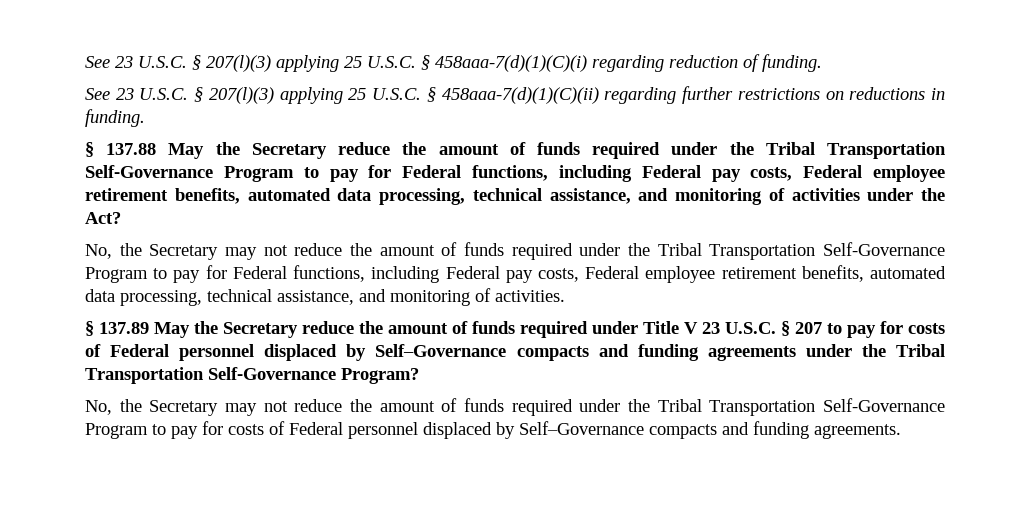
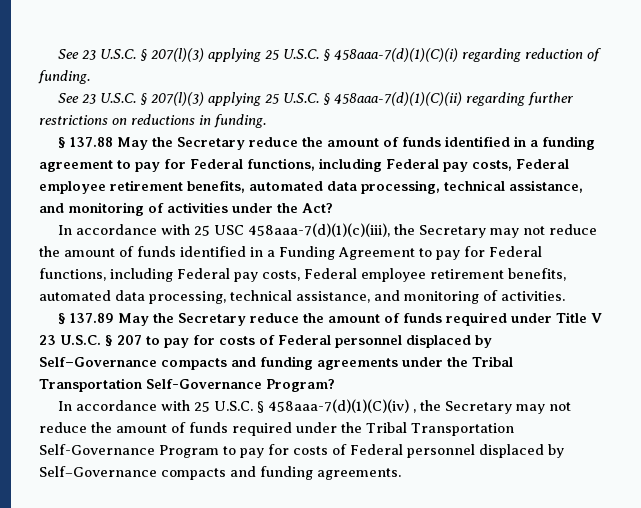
[592,142,946,159] [85,165,294,182] required under the Tribal Transportation Self-Governance Program -> [444,136,595,150] [39,160,113,172] identified in a funding agreement
[85,242,945,260] [85,267,148,283] No, the Secretary may not reduce the amount of funds required under the Tribal Transportation Self-Governance Program -> [57,223,597,238] [39,246,415,260] In accordance with 25 USC 458aaa-7(d)(1)(c)(iii), the Secretary may not reduce the amount of funds identified in a Funding Agreement
[85,400,112,415] No, -> [57,399,416,413] In accordance with 25 U.S.C. § 458aaa-7(d)(1)(C)(iv) ,

